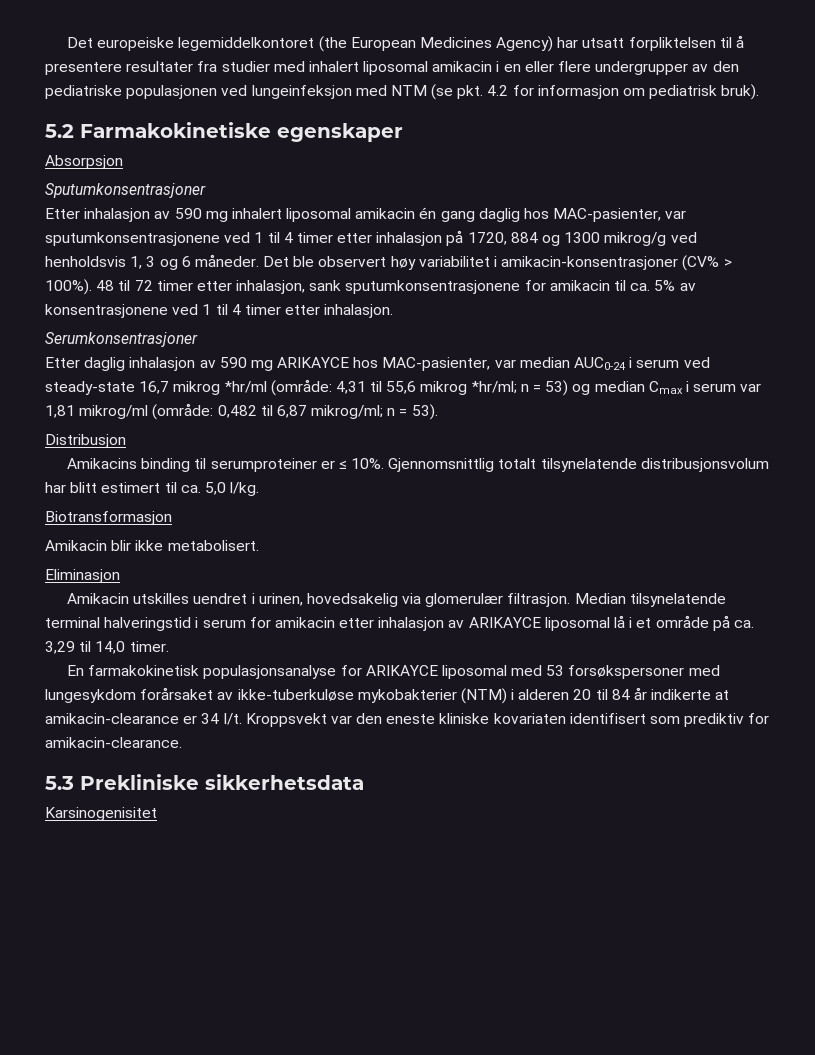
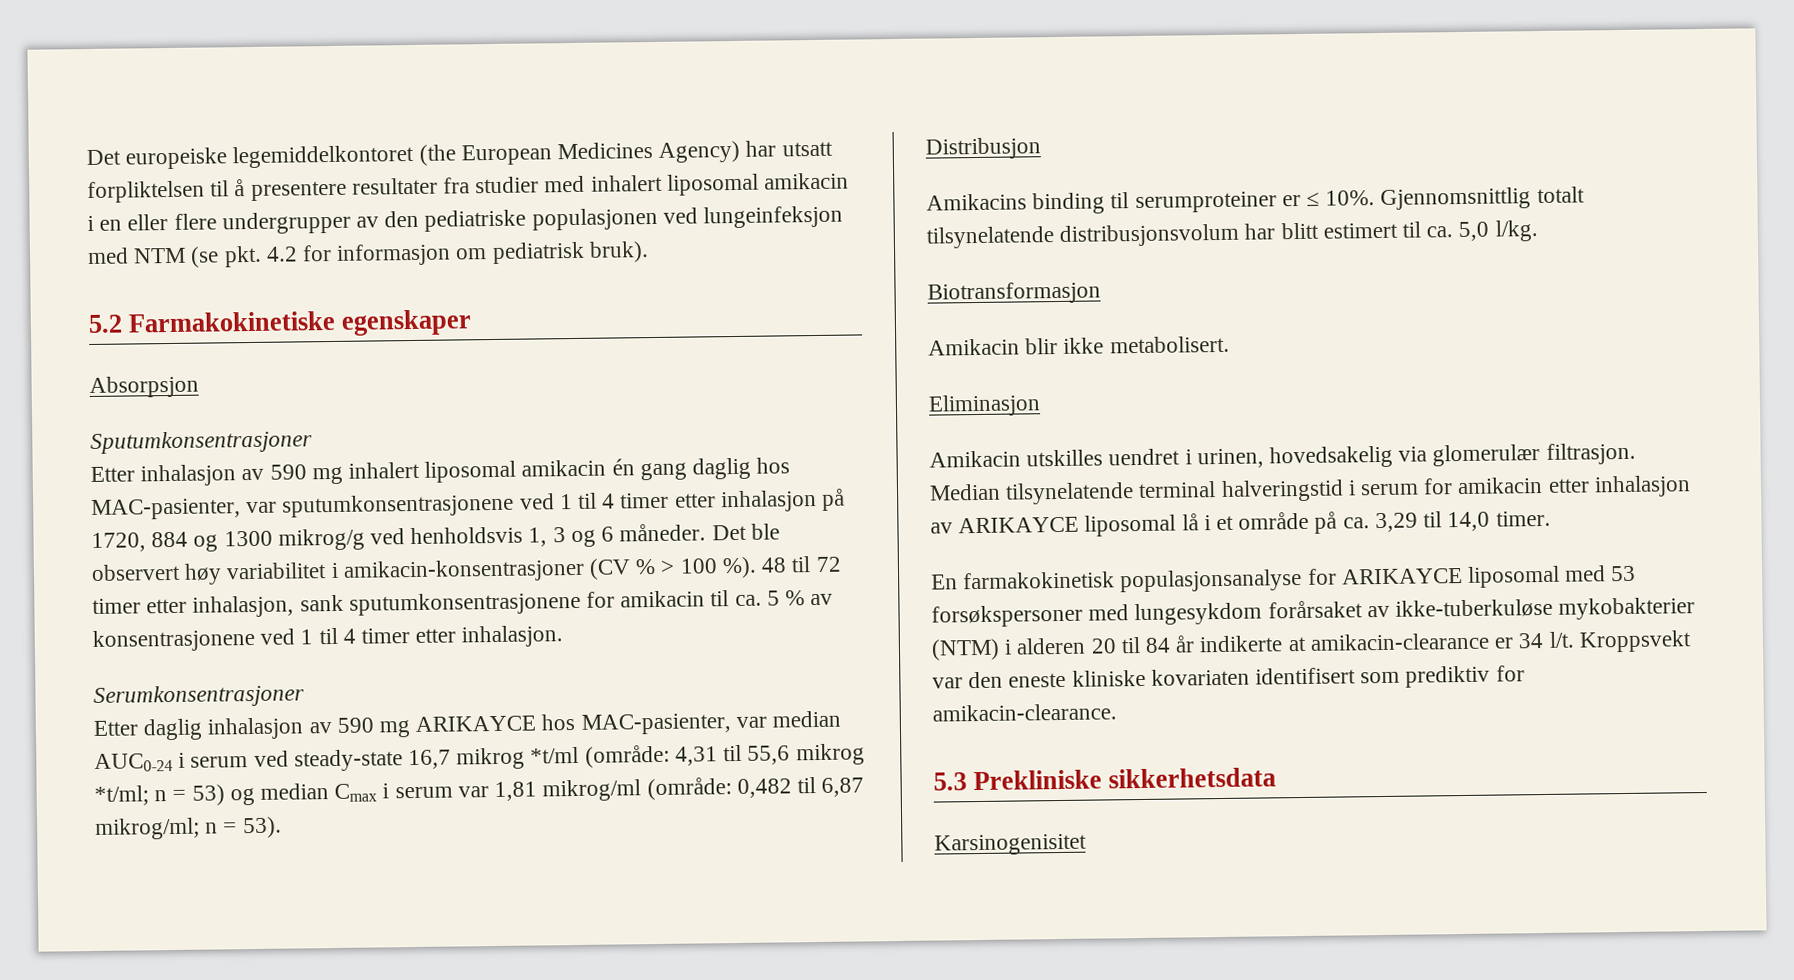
[682,255,732,271] [45,279,92,295] (CV% > 100%). -> [589,556,757,580] (CV % > 100 %).
[654,280,676,291] 5% -> [766,590,806,606] 5 %
[224,381,267,393] *hr/ml -> [530,746,580,764] *t/ml
[471,381,517,394] *hr/ml; -> [94,785,149,806] *t/ml;

